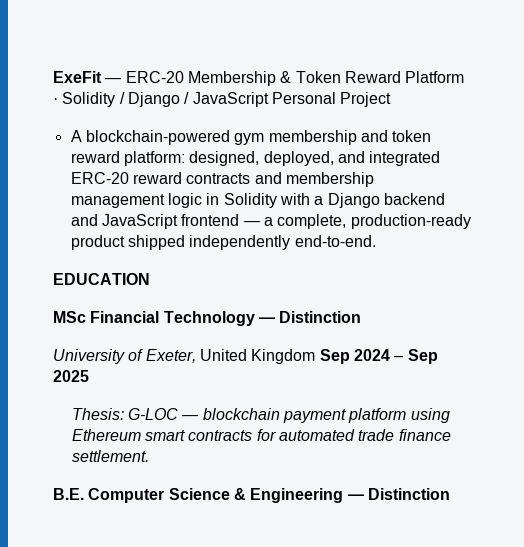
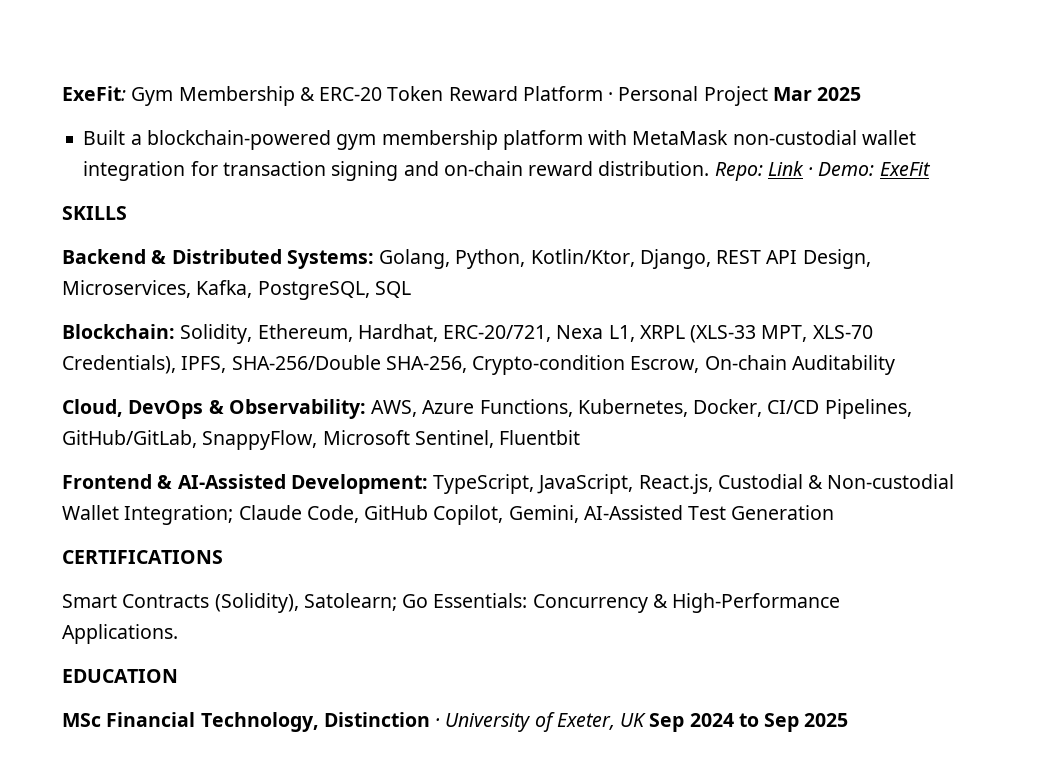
[53,71,184,83] ExeFit — ERC-20 -> [62,86,174,106] ExeFit: Gym
(292, 77) none -> [319,87,383,101] ERC-20
[62,92,392,107] [70,130,432,145] [70,151,441,166] [70,172,374,187] [70,193,445,208] [70,214,471,229] [70,235,376,250] Solidity / Django / JavaScript Personal Project // A blockchain-powered gym membership and token reward platform: designed, deployed, and integrated ERC-20 reward contracts and membership management logic in Solidity with a Django backend and JavaScript frontend — a complete, production-ready product shipped independently end-to-end. -> [618,86,862,106] [83,130,916,150] [83,161,931,181] [62,206,127,220] [62,249,871,269] [62,280,411,300] [62,324,873,344] [62,355,895,375] [62,399,912,419] [62,430,581,450] [62,474,955,494] [62,505,835,525] [62,550,223,564] [62,593,841,613] [62,624,178,644] Personal Project Mar 2025 // Built a blockchain-powered gym membership platform with MetaMask non-custodial wallet integration for transaction signing and on-chain reward distribution. Repo: Link · Demo: ExeFit // SKILLS // Backend & Distributed Systems: Golang, Python, Kotlin/Ktor, Django, REST API Design, Microservices, Kafka, PostgreSQL, SQL // Blockchain: Solidity, Ethereum, Hardhat, ERC-20/721, Nexa L1, XRPL (XLS-33 MPT, XLS-70 Credentials), IPFS, SHA-256/Double SHA-256, Crypto-condition Escrow, On-chain Auditability // Cloud, DevOps & Observability: AWS, Azure Functions, Kubernetes, Docker, CI/CD Pipelines, GitHub/GitLab, SnappyFlow, Microsoft Sentinel, Fluentbit // Frontend & AI-Assisted Development: TypeScript, JavaScript, React.js, Custodial & Non-custodial Wallet Integration; Claude Code, GitHub Copilot, Gemini, AI-Assisted Test Generation // CERTIFICATIONS // Smart Contracts (Solidity), Satolearn; Go Essentials: Concurrency & High-Performance Applications.
[163,311,362,326] Technology — Distinction // -> [200,712,441,732] Technology, Distinction ·
[199,349,316,364] United Kingdom -> [620,713,647,727] UK
[394,356,404,361] – -> [738,713,759,727] to
[71,408,450,423] [71,429,451,441] [71,450,149,462] [53,488,450,503] // Thesis: G-LOC — blockchain payment platform using Ethereum smart contracts for automated trade finance settlement. // B.E. Computer Science & Engineering — Distinction -> (849, 720) none

